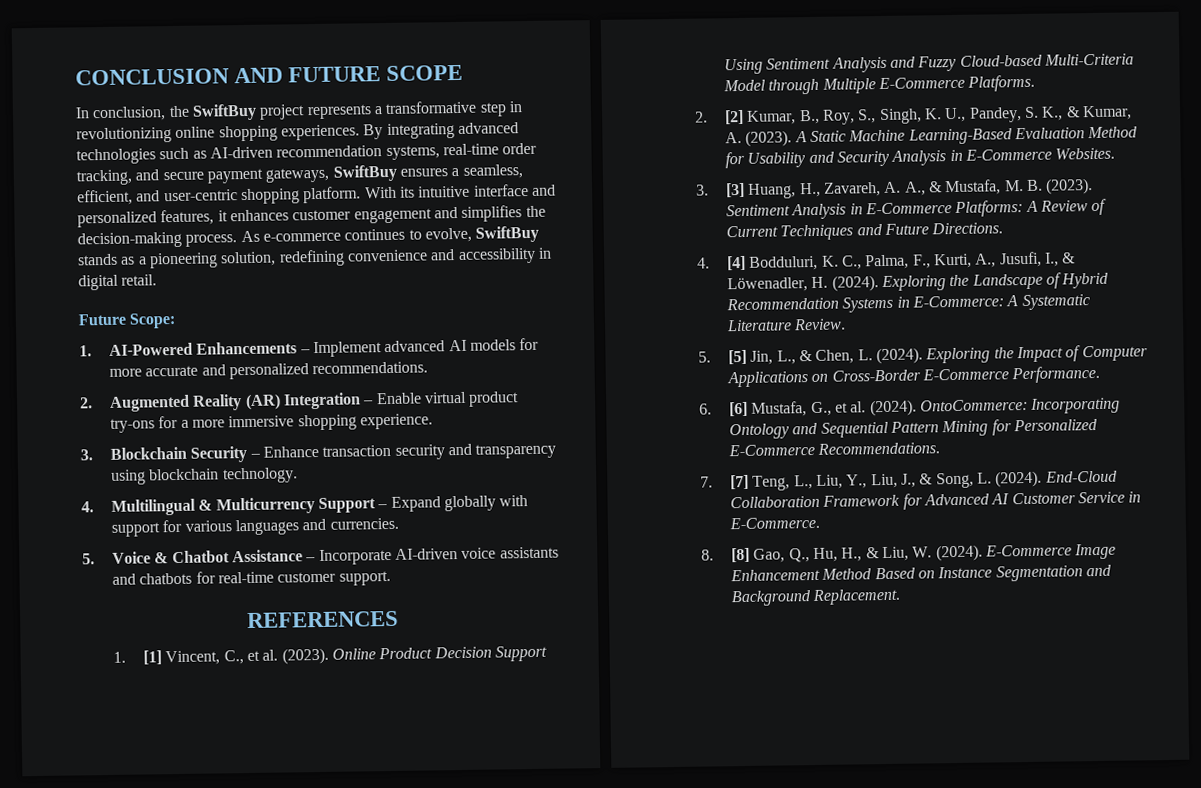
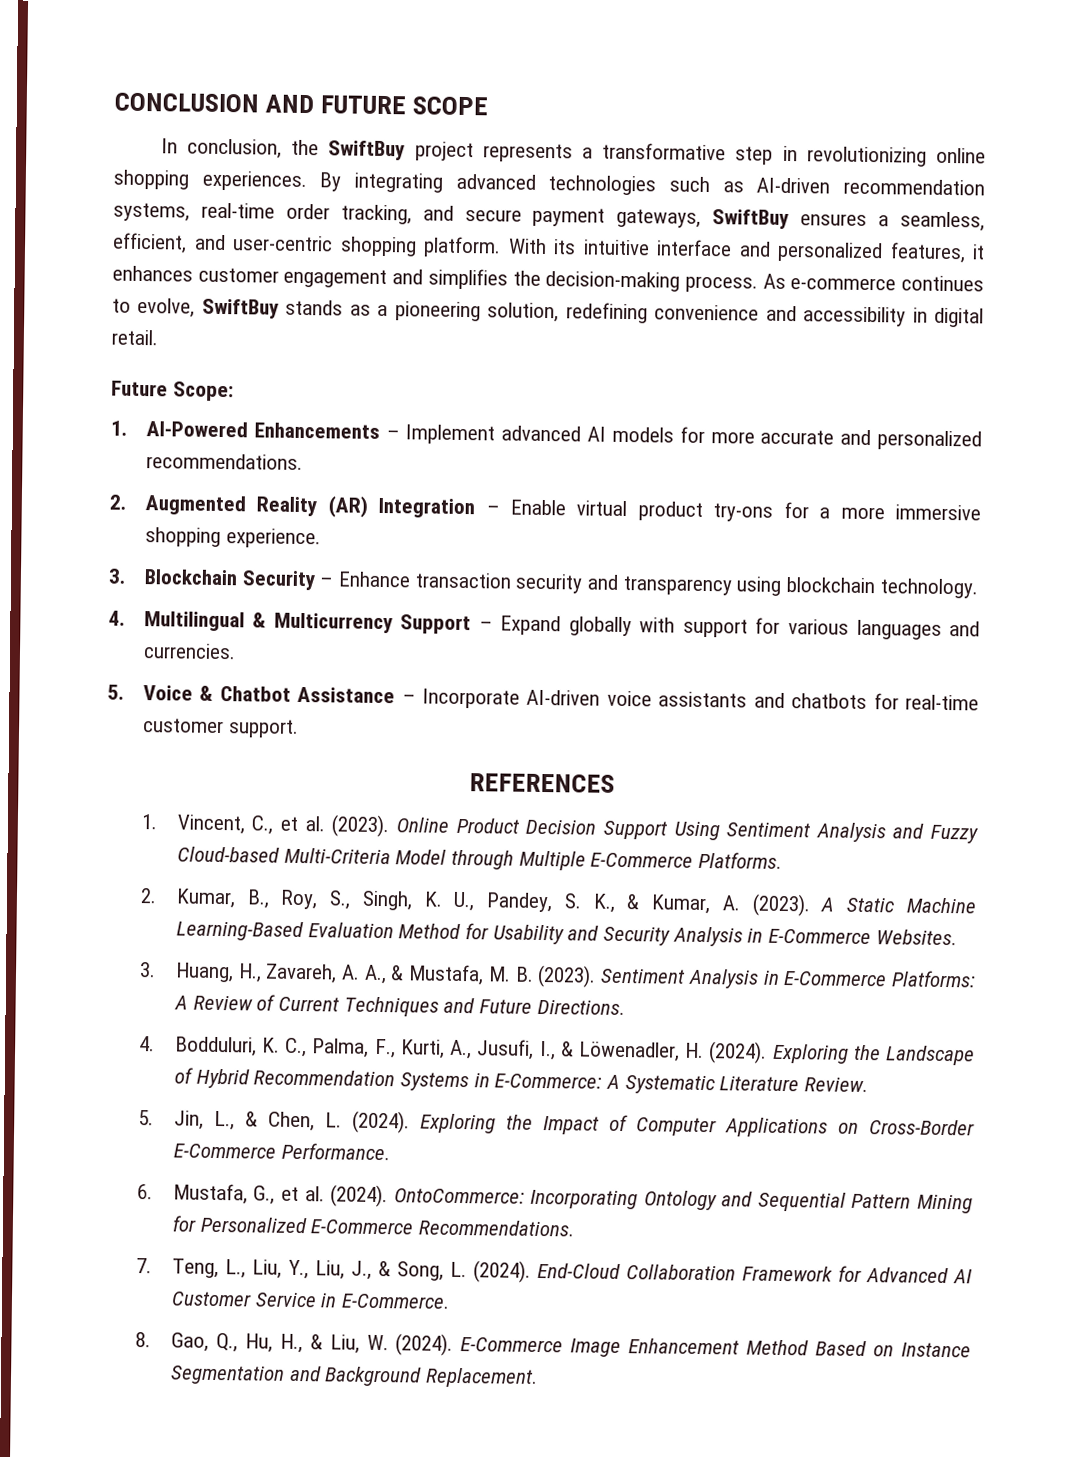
[142,650,162,665] [1] -> (157, 822) none
[724,109,744,125] [2] -> (157, 896) none
[725,182,745,198] [3] -> (156, 970) none
[726,255,746,271] [4] -> (155, 1044) none
[727,349,747,365] [5] -> (154, 1118) none
[728,401,748,417] [6] -> (153, 1192) none
[729,474,749,490] [7] -> (152, 1265) none
[730,547,750,563] [8] -> (151, 1339) none

